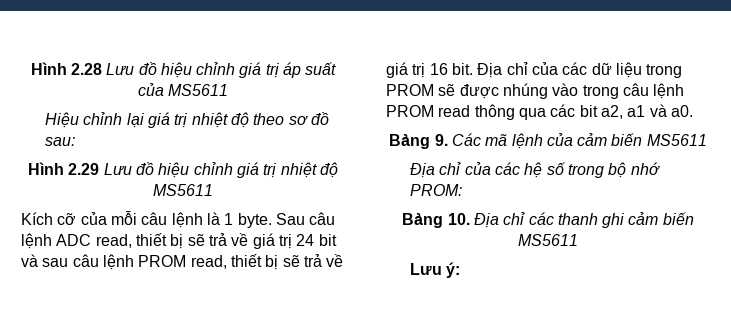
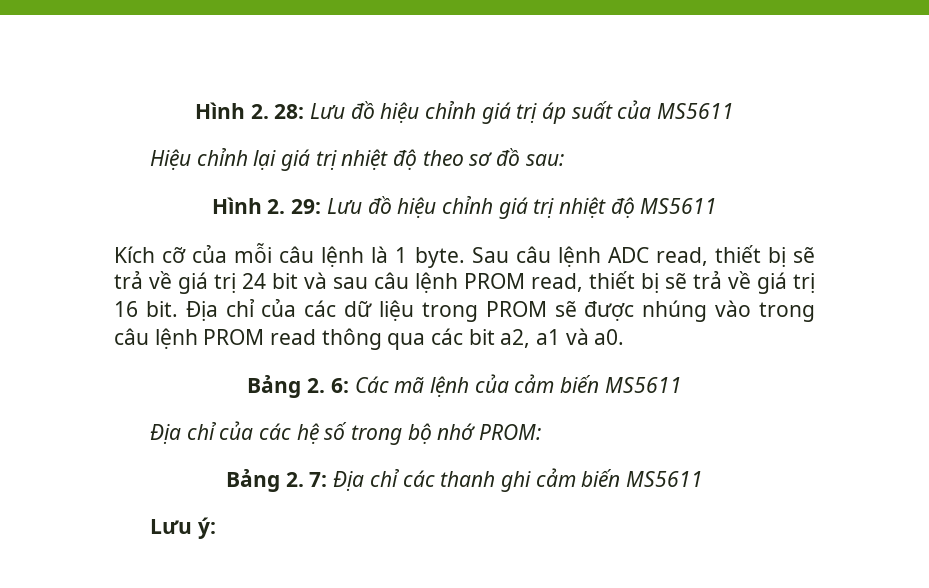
[30,62,102,75] Hình 2.28 -> [194,102,305,119] Hình 2. 28:
[68,163,100,175] 2.29 -> [267,199,322,214] 2. 29:
[434,134,448,146] 9. -> [307,378,349,393] 2. 6:
[447,213,470,225] 10. -> [285,472,328,487] 2. 7:

